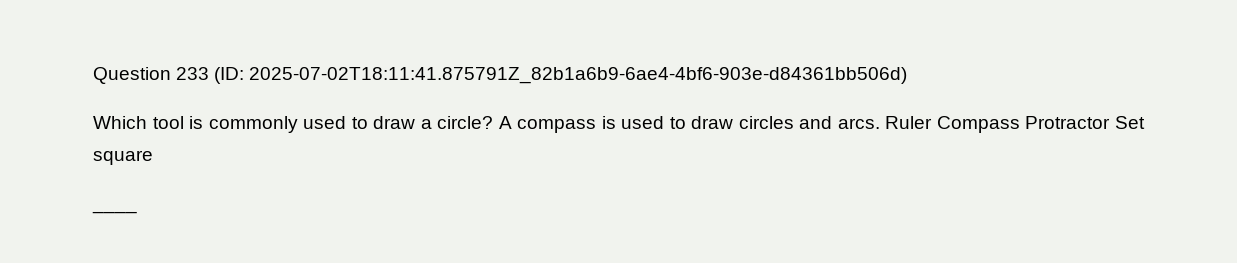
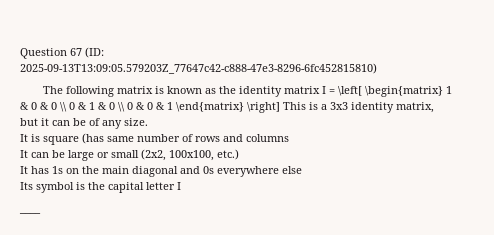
[176,67,908,84] [93,116,1145,133] [93,150,153,165] 233 (ID: 2025-07-02T18:11:41.875791Z_82b1a6b9-6ae4-4bf6-903e-d84361bb506d) // Which tool is commonly used to draw a circle? A compass is used to draw circles and arcs. Ruler Compass Protractor Set square -> [70,47,104,58] [20,63,377,74] [42,86,452,97] [20,102,434,113] [20,118,148,129] [20,133,289,145] [20,149,239,161] [20,166,302,177] [20,182,181,193] 67 (ID: 2025-09-13T13:09:05.579203Z_77647c42-c888-47e3-8296-6fc452815810) // The following matrix is known as the identity matrix I = \left[ \begin{matrix} 1 & 0 & 0 \\ 0 & 1 & 0 \\ 0 & 0 & 1 \end{matrix} \right] This is a 3x3 identity matrix, but it can be of any size. // It is square (has same number of rows and columns // It can be large or small (2x2, 100x100, etc.) // It has 1s on the main diagonal and 0s everywhere else // Its symbol is the capital letter I

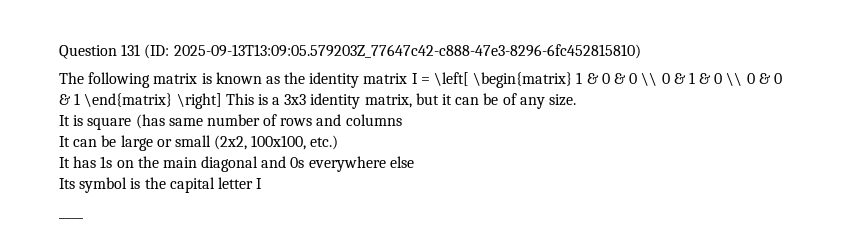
[70,48,82,56] 67 -> [121,44,141,56] 131

